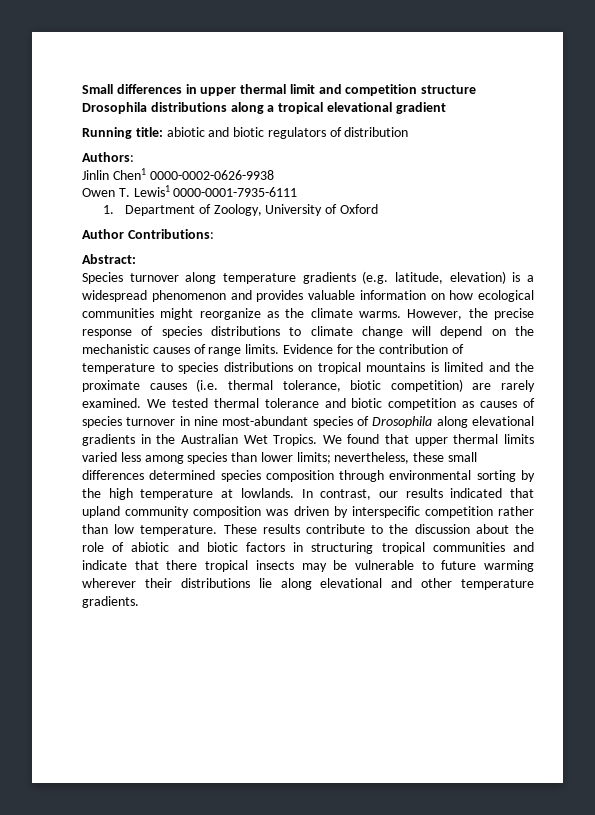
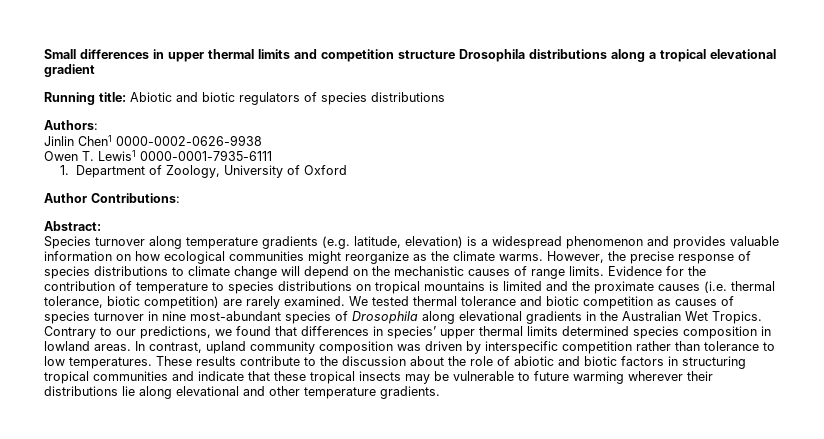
[289,84,315,94] limit -> [258,49,290,59] limits
[166,127,205,137] abiotic -> [130,92,172,102] Abiotic
[344,127,409,137] distribution -> [321,92,445,105] species distributions
[322,434,534,446] [82,452,478,464] [82,470,535,482] [82,488,534,500] We found that upper thermal limits varied less among species than lower limits; nevertheless, these small differences determined species composition through environmental sorting by the high temperature at lowlands. In contrast, our results indicated that -> [44,326,771,339] [44,341,202,353] Contrary to our predictions, we found that differences in species’ upper thermal limits determined species composition in lowland areas. In contrast,
[114,524,218,536] low temperature. -> [704,341,775,351] [44,356,152,369] tolerance to low temperatures.
[166,560,198,570] there -> [274,371,306,381] these

